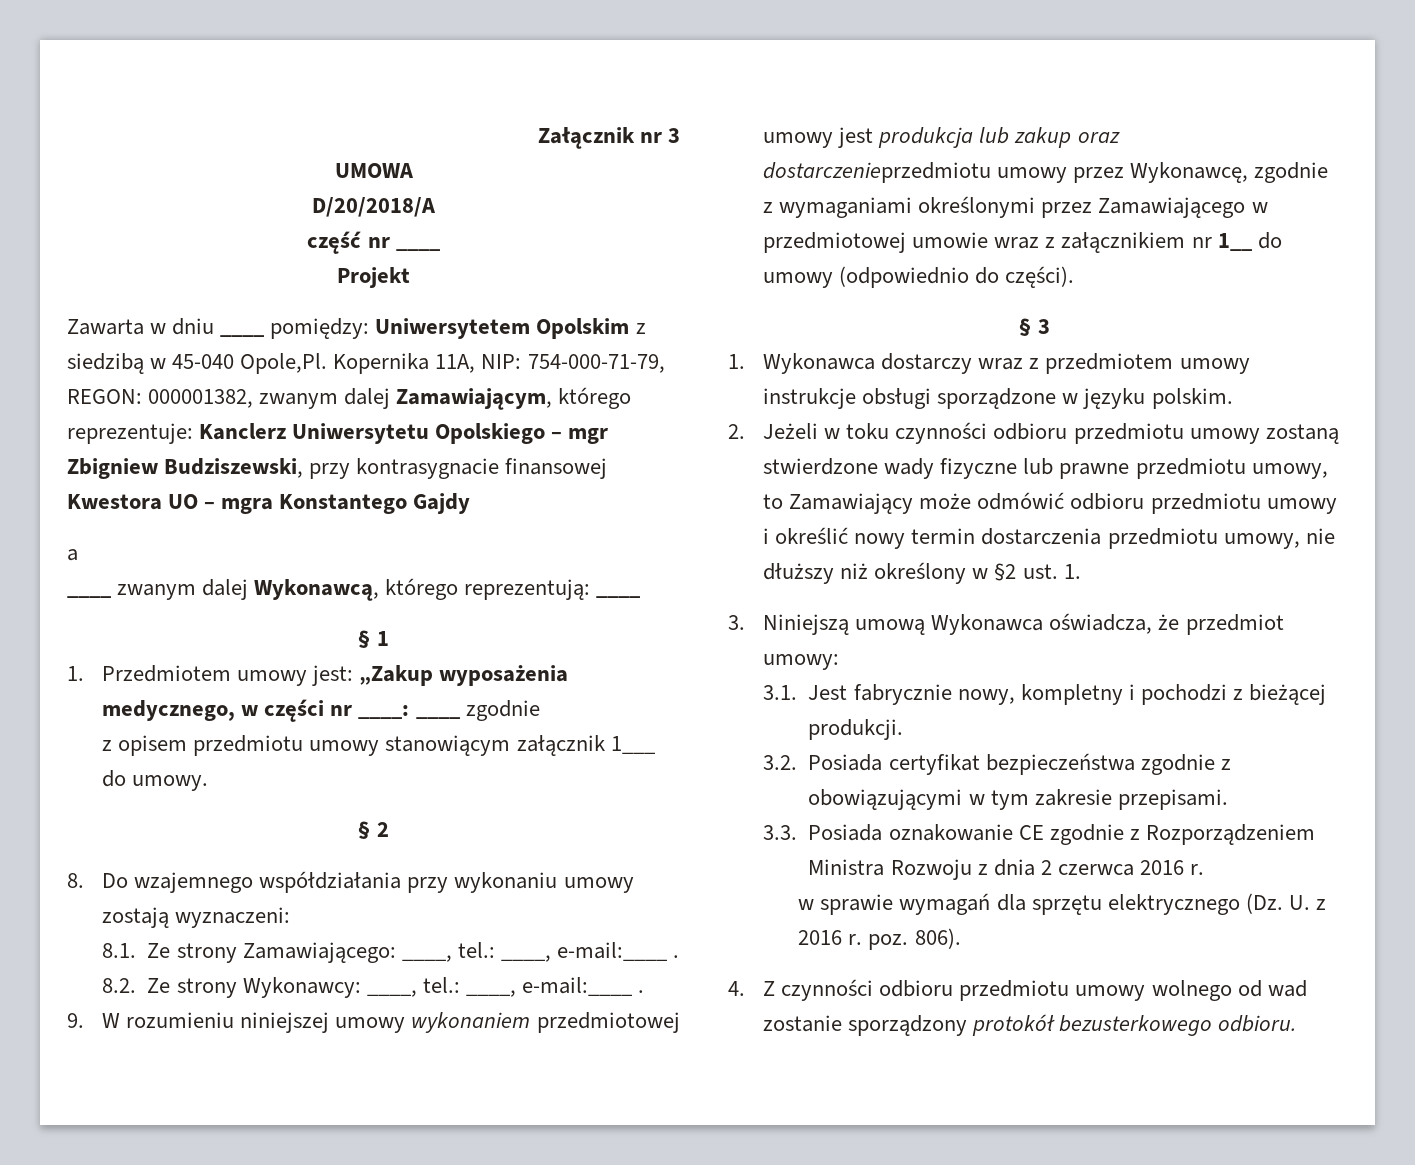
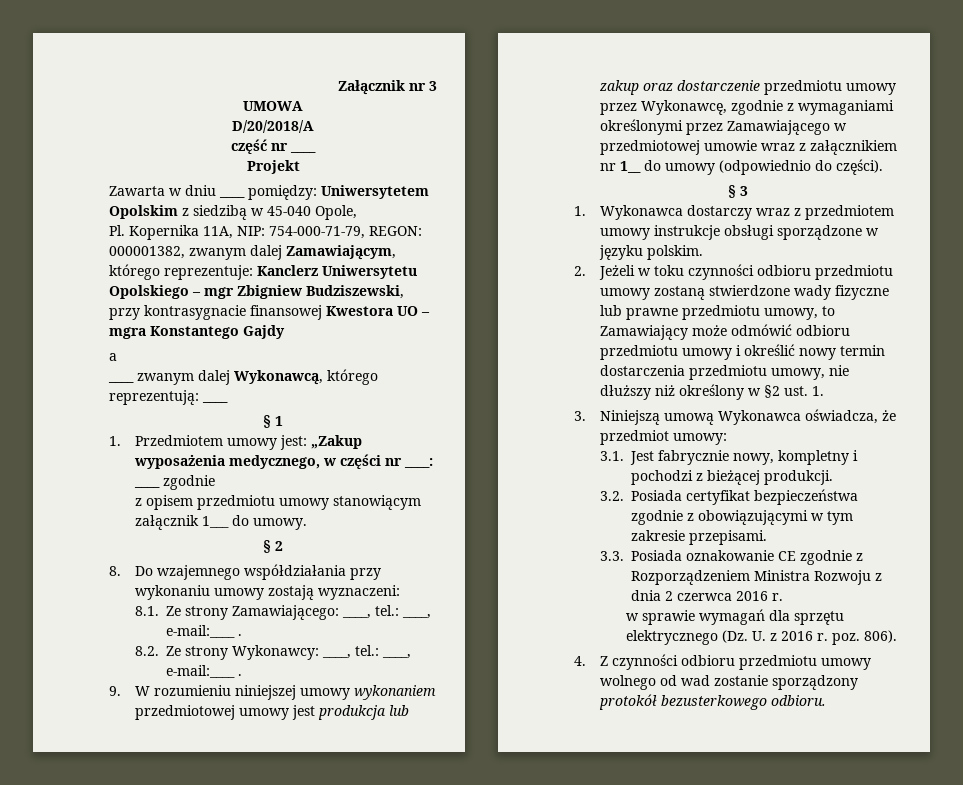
[240,353,328,374] Opole,Pl. -> [315,205,357,220] [109,225,125,236] Opole, // Pl.
[763,162,992,183] dostarczenieprzedmiotu -> [677,80,843,95] dostarczenie przedmiotu

